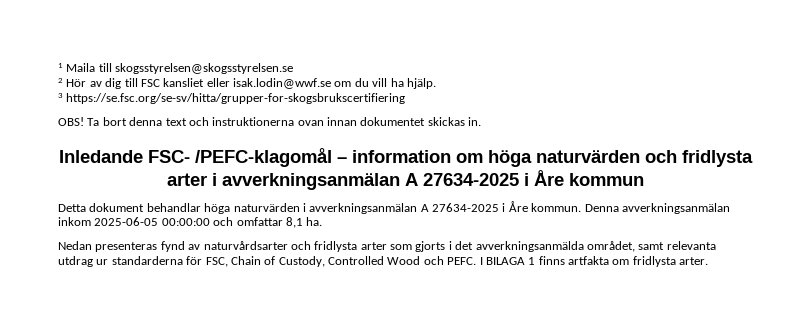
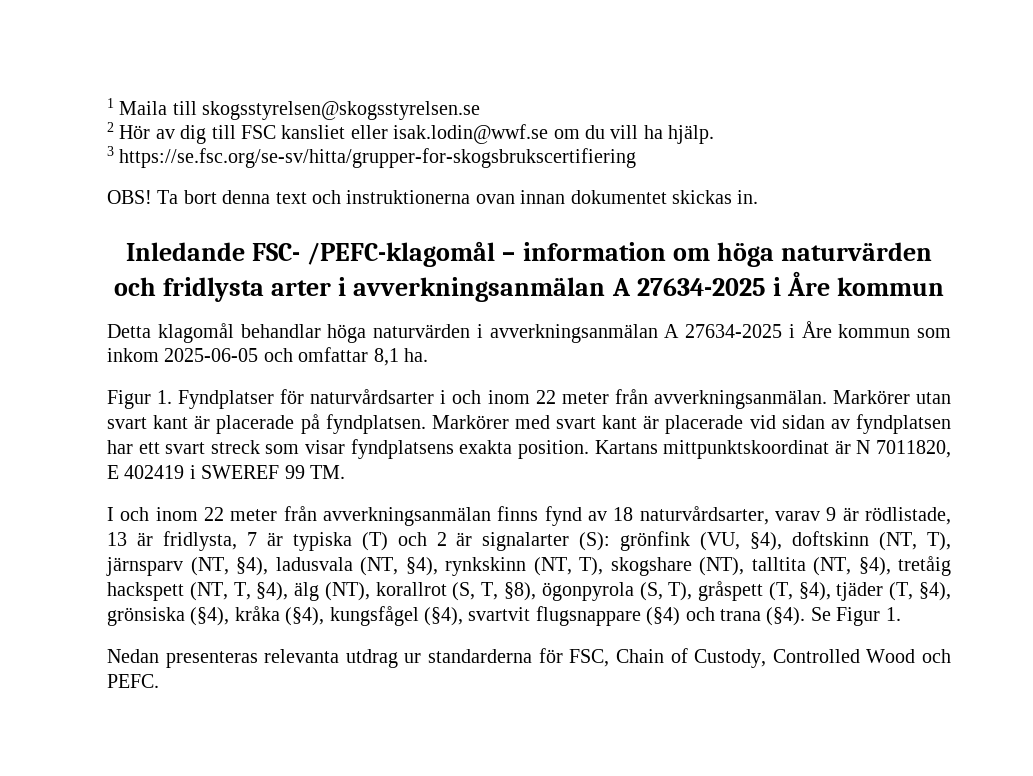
[89,203,145,212] dokument -> [157,323,234,343] klagomål
[531,203,730,214] kommun. Denna avverkningsanmälan -> [838,324,951,338] kommun som
[161,218,210,226] 00:00:00 -> (259, 355) none
[58,241,665,252] Nedan presenteras fynd av naturvårdsarter och fridlysta arter som gjorts i det avverkningsanmälda området, samt -> [107,389,952,409] [107,414,951,434] [107,439,951,459] [107,465,345,479] [107,506,952,526] [107,531,952,551] [106,556,951,576] [107,581,952,601] [107,606,901,626] [107,649,258,668] Figur 1. Fyndplatser för naturvårdsarter i och inom 22 meter från avverkningsanmälan. Markörer utan svart kant är placerade på fyndplatsen. Markörer med svart kant är placerade vid sidan av fyndplatsen har ett svart streck som visar fyndplatsens exakta position. Kartans mittpunktskoordinat är N 7011820, E 402419 i SWEREF 99 TM. // I och inom 22 meter från avverkningsanmälan finns fynd av 18 naturvårdsarter, varav 9 är rödlistade, 13 är fridlysta, 7 är typiska (T) och 2 är signalarter (S): grönfink (VU, §4), doftskinn (NT, T), järnsparv (NT, §4), ladusvala (NT, §4), rynkskinn (NT, T), skogshare (NT), talltita (NT, §4), tretåig hackspett (NT, T, §4), älg (NT), korallrot (S, T, §8), ögonpyrola (S, T), gråspett (T, §4), tjäder (T, §4), grönsiska (§4), kråka (§4), kungsfågel (§4), svartvit flugsnappare (§4) och trana (§4). Se Figur 1. // Nedan presenteras
[479,256,709,267] I BILAGA 1 finns artfakta om fridlysta arter. -> (159, 681) none

